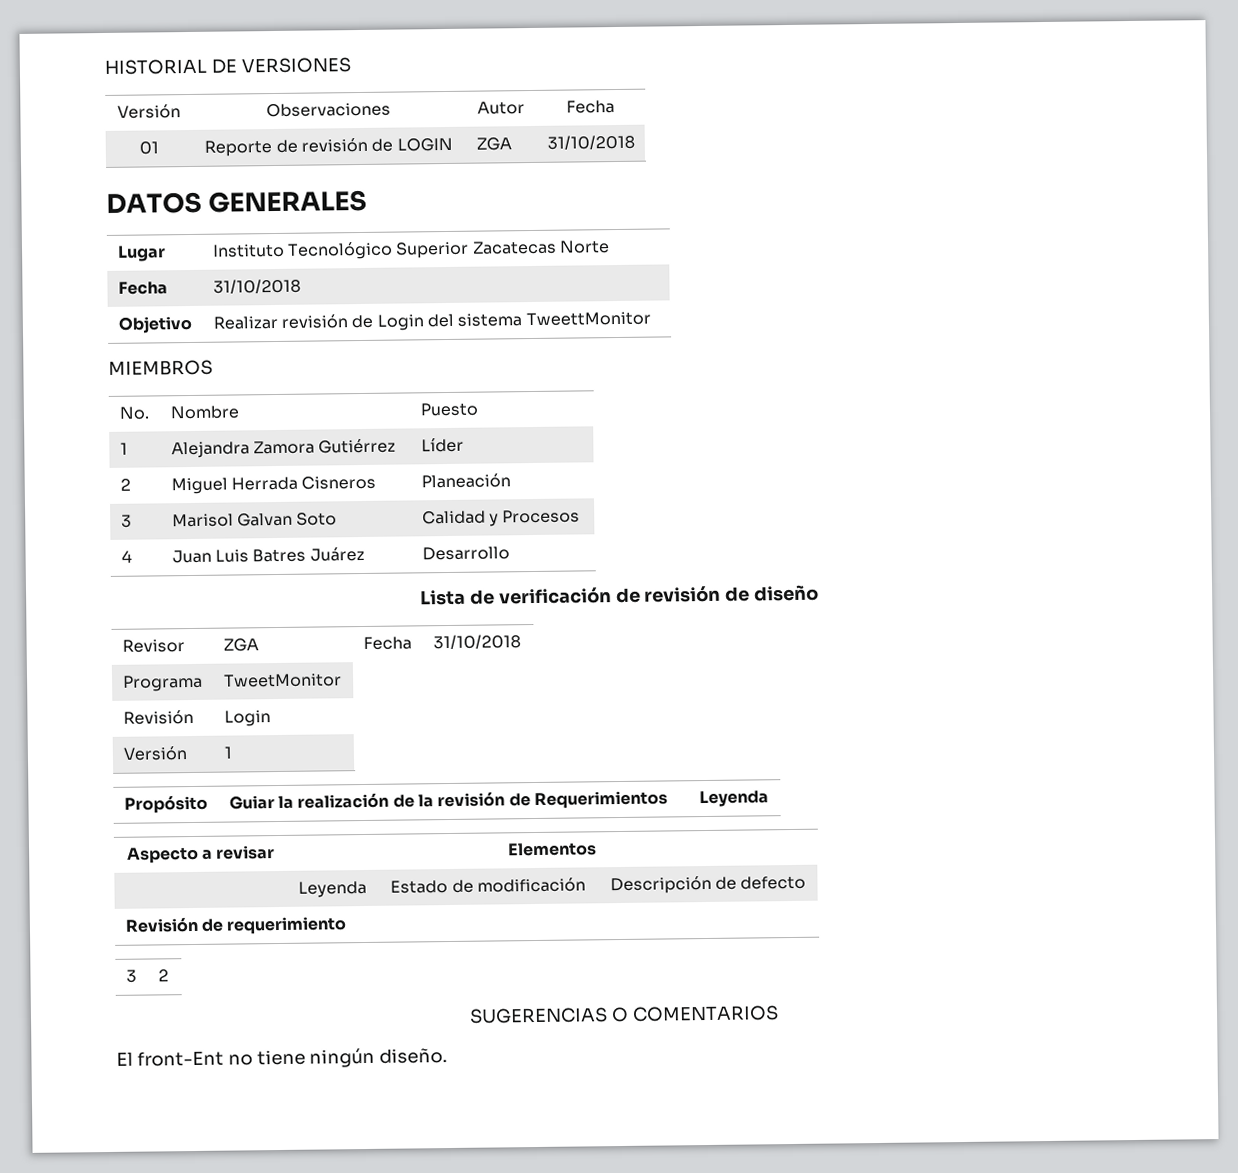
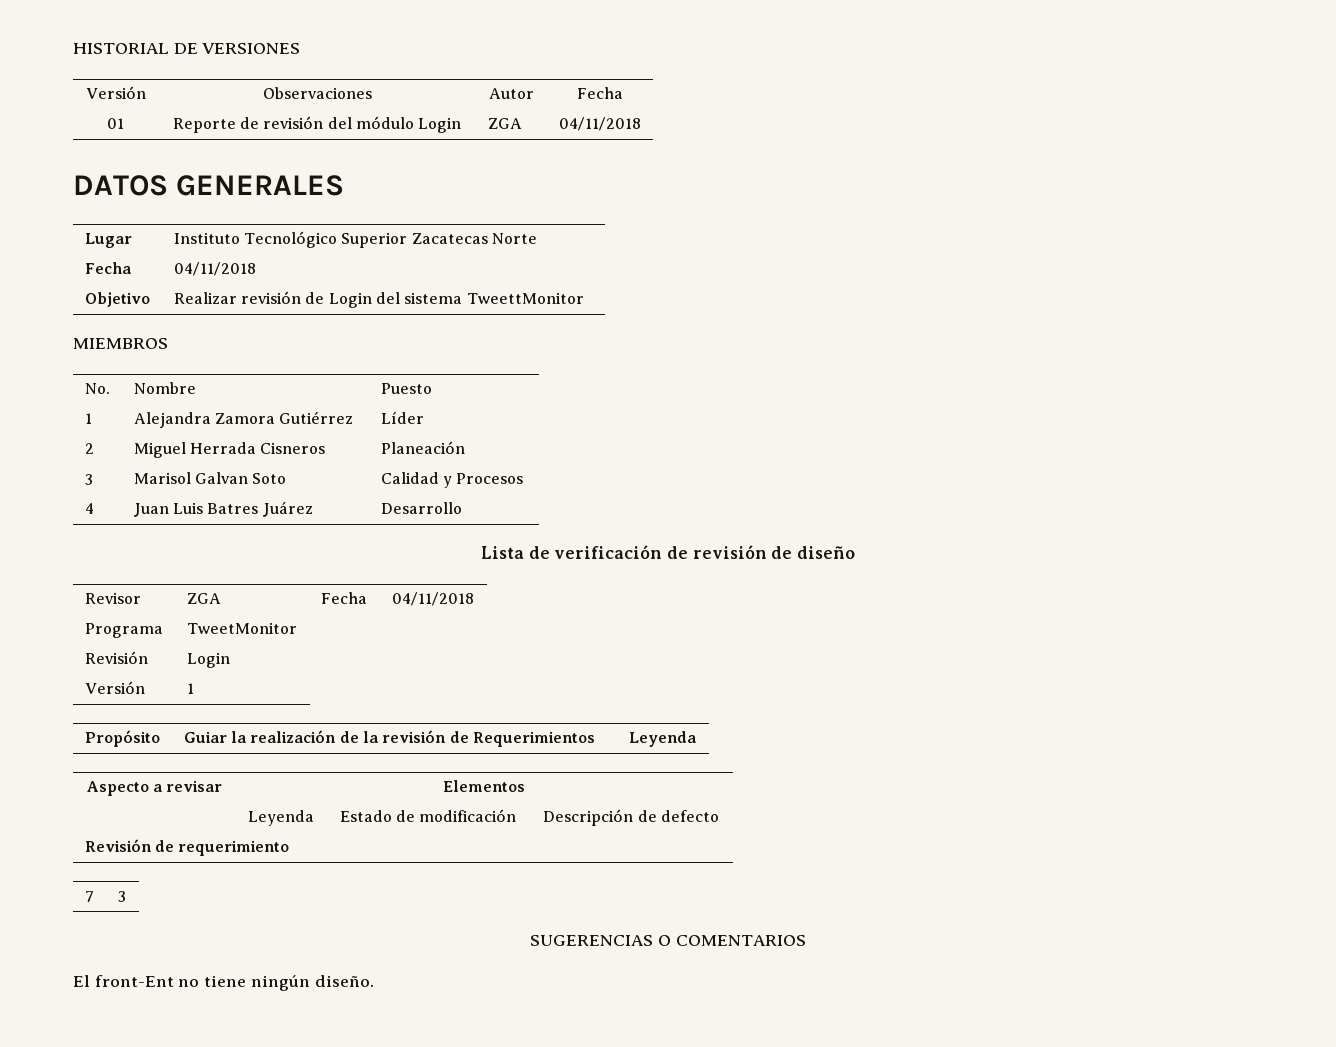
[371,137,453,152] [475,137,512,151] [546,134,635,150] de LOGIN | ZGA | 31/10/2018 -> [327,116,462,133] [487,118,522,129] [558,117,641,131] del módulo Login | ZGA | 04/11/2018
[212,278,301,294] 31/10/2018 -> [173,262,256,276] 04/11/2018
[432,634,521,650] 31/10/2018 -> [391,592,474,606] 04/11/2018
[125,969,137,983] [157,969,169,982] 3 | 2 -> [84,891,94,902] [117,891,126,902] 7 | 3

